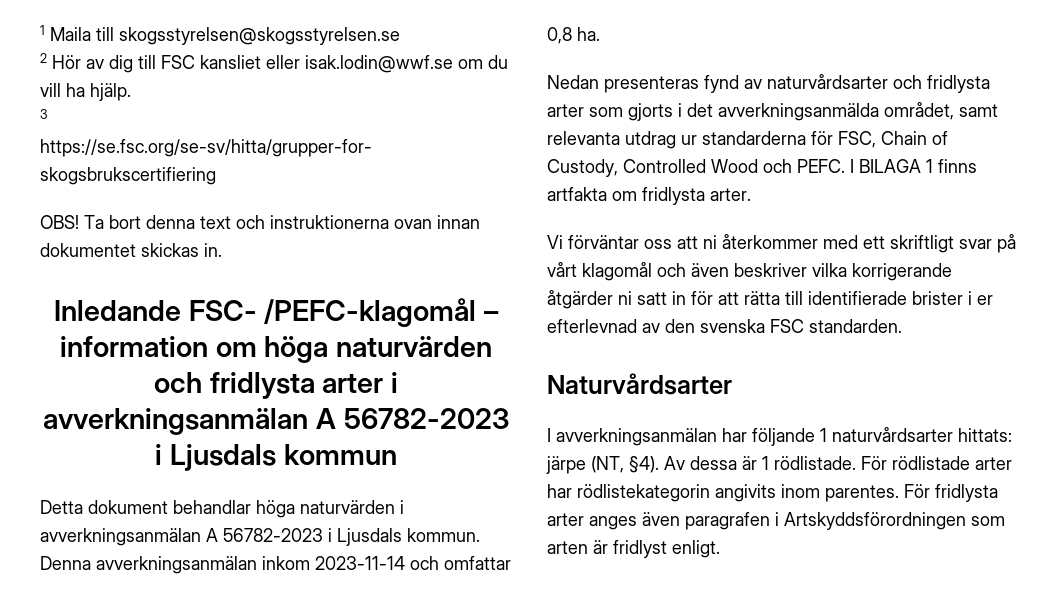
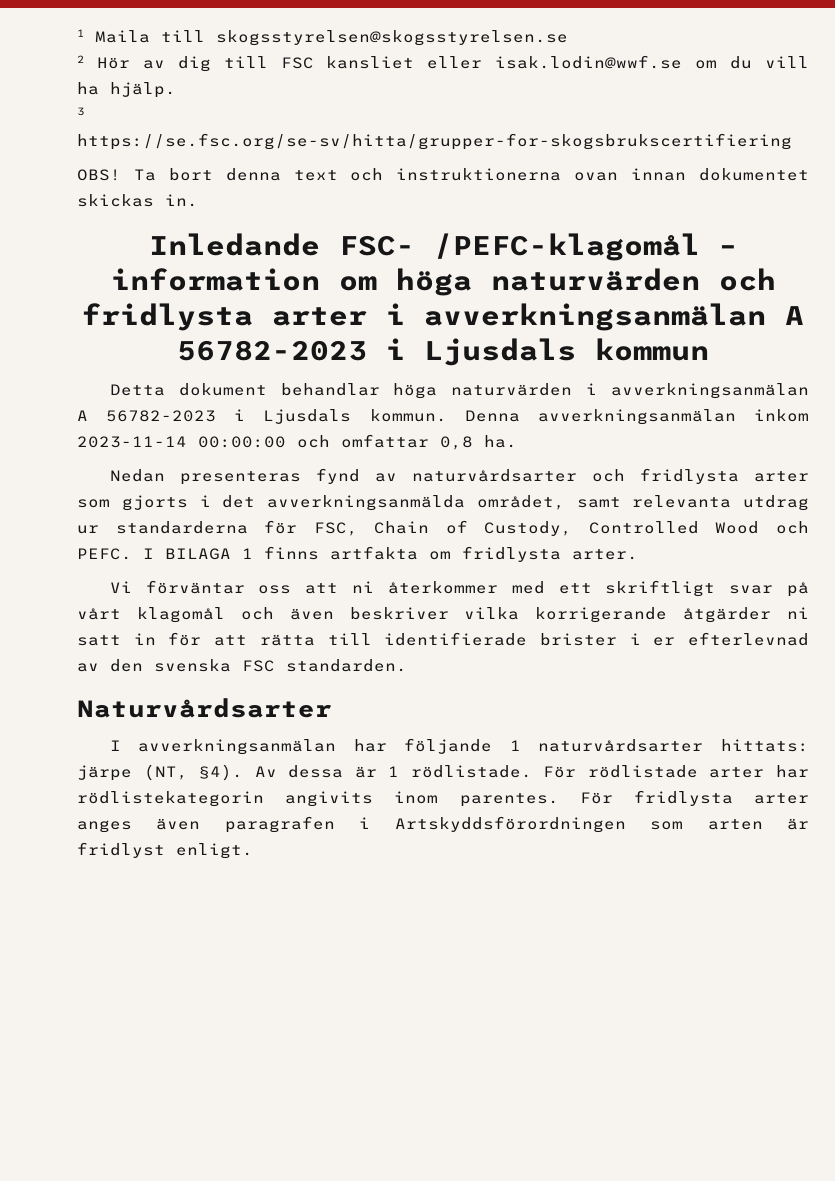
(405, 563) none -> [198,436,286,448] 00:00:00

